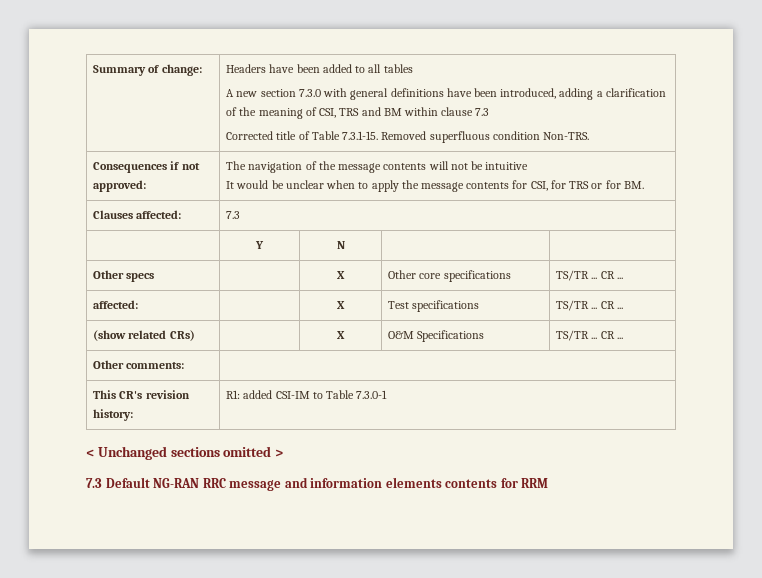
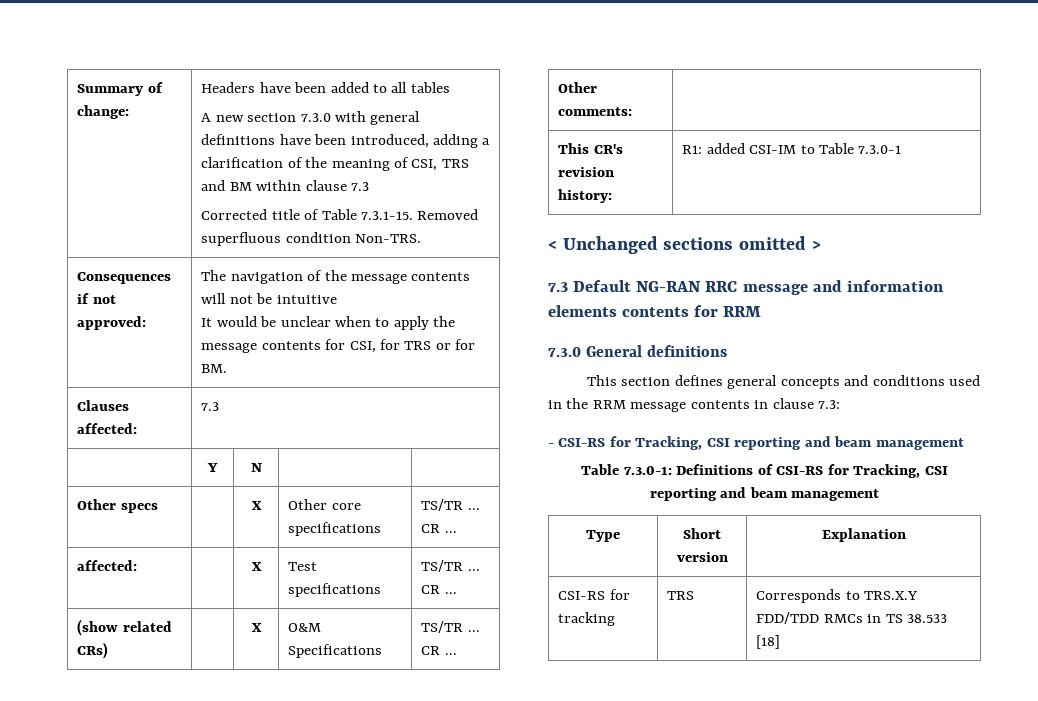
(549, 483) none -> [548,345,727,357] [586,375,981,389] [548,398,841,412] [548,436,964,450] [581,464,948,478] [649,487,880,501] [586,530,620,542] [683,528,721,539] [676,552,728,562] [821,528,906,542] [558,589,630,600] [558,612,616,626] [667,591,695,600] [756,589,918,603] [756,612,947,624] [756,635,781,649] // 7.3.0 General definitions // This section defines general concepts and conditions used in the RRM message contents in clause 7.3: // - CSI-RS for Tracking, CSI reporting and beam management // Table 7.3.0-1: Definitions of CSI-RS for Tracking, CSI reporting and beam management // Type | Short version | Explanation // CSI-RS for tracking | TRS | Corresponds to TRS.X.Y FDD/TDD RMCs in TS 38.533 [18]

